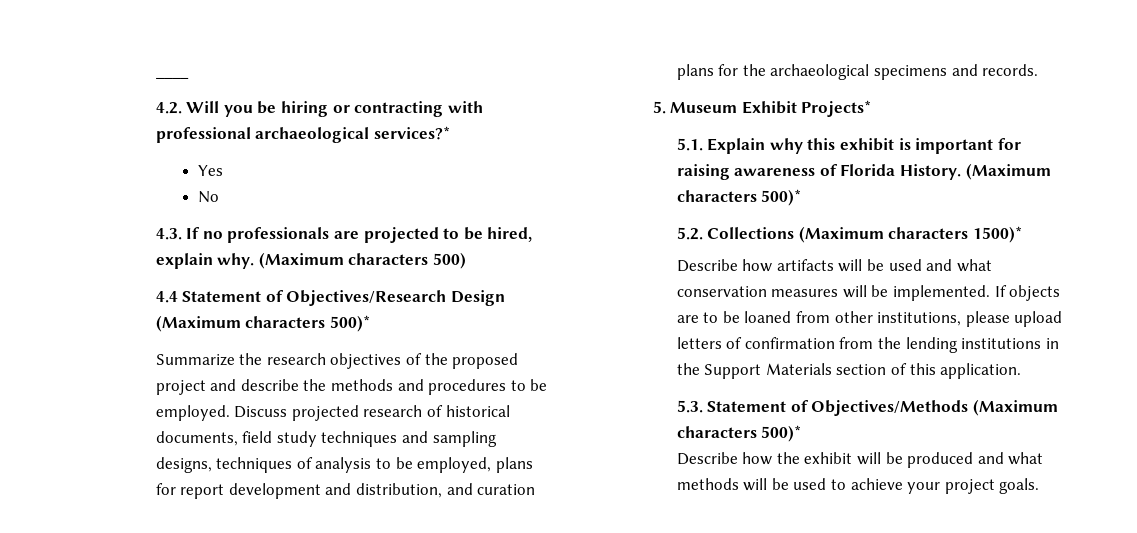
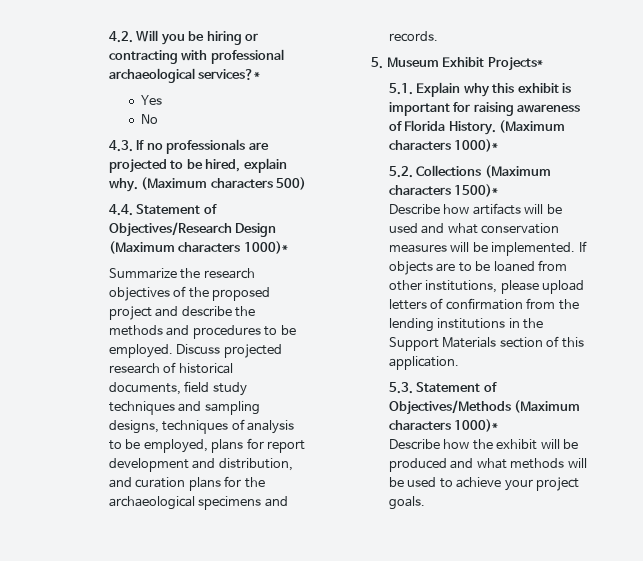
[155,76,189,79] ____ // -> (109, 37) none
[155,291,178,303] 4.4 -> [109,204,134,216] 4.4.
[329,315,370,332] 500)* -> [243,241,288,254] 1000)*
[761,189,802,206] 500)* -> [454,139,499,152] 1000)*
[761,425,802,442] 500)* -> [454,419,499,432] 1000)*

